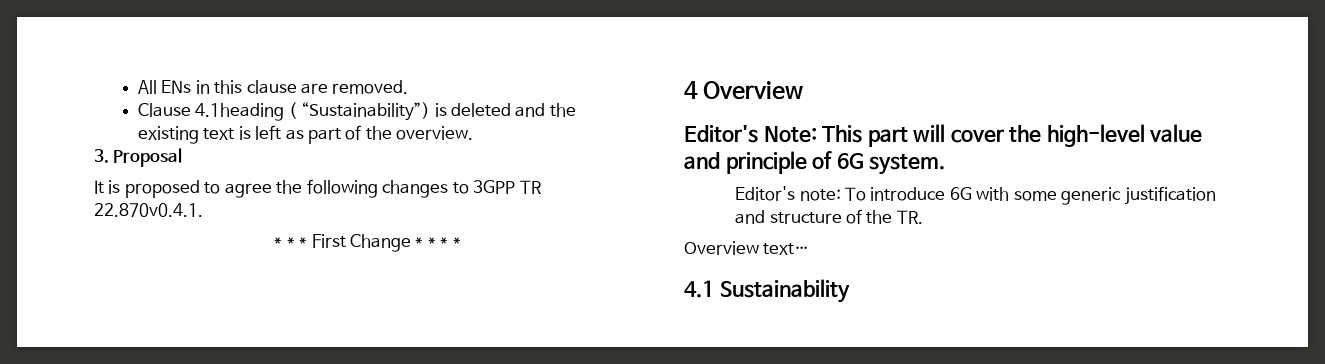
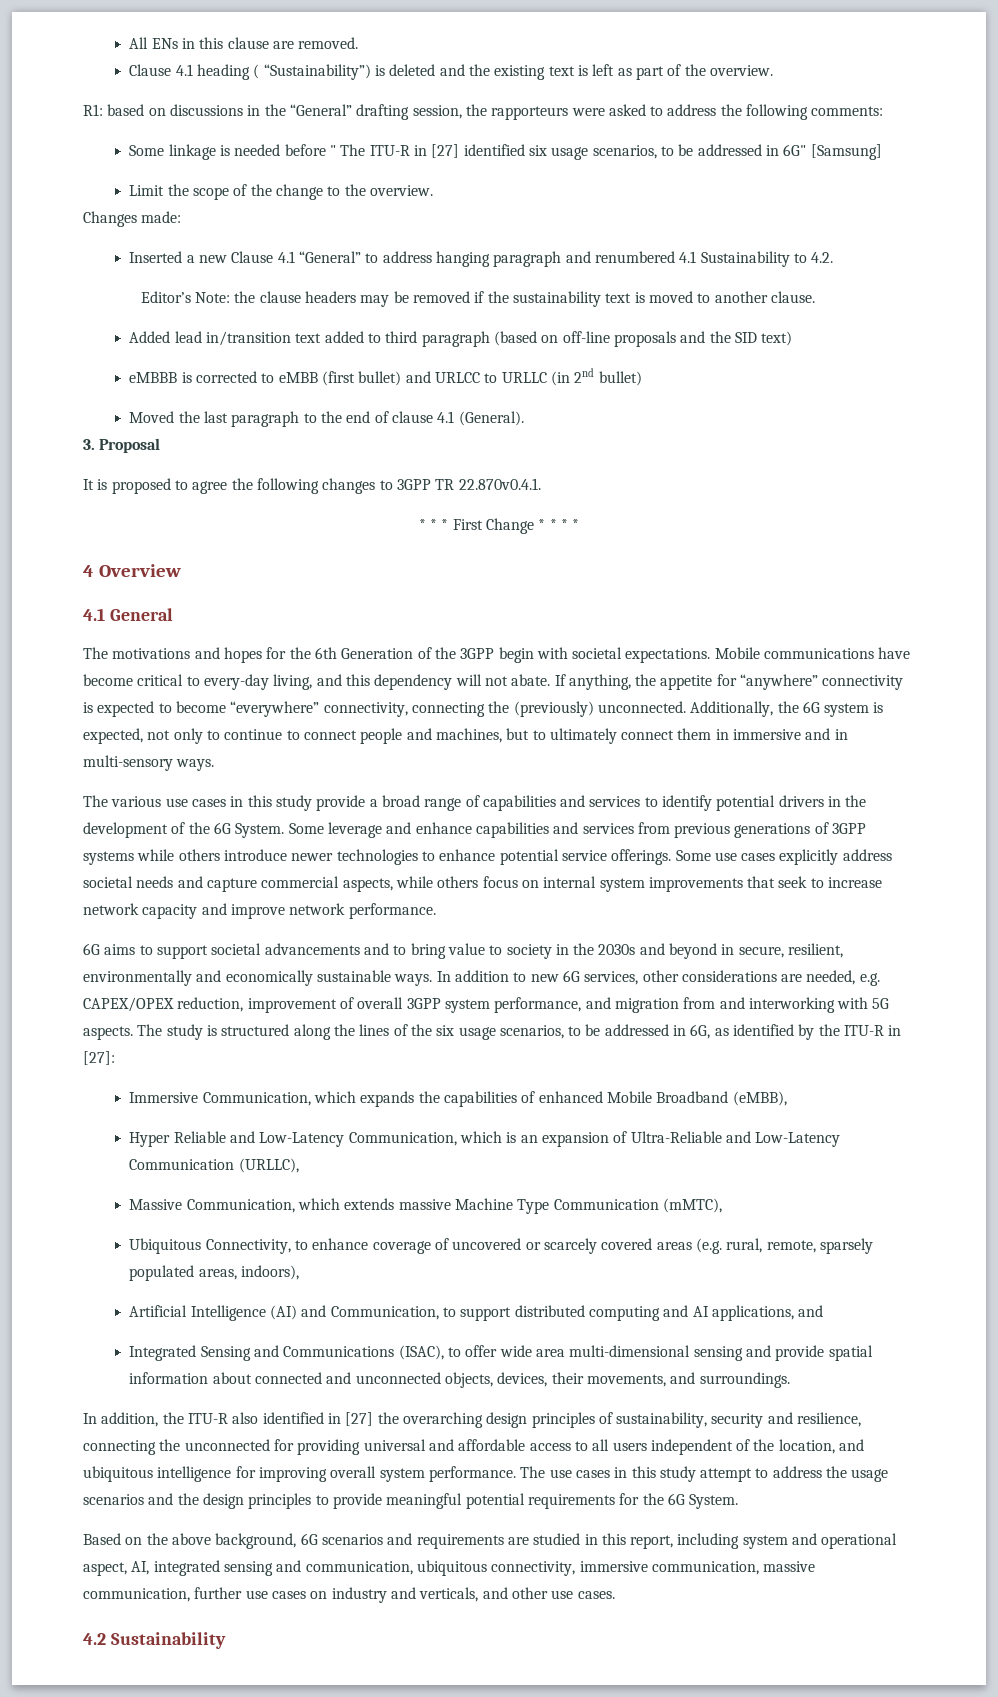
[195,103,285,121] 4.1heading -> [175,64,251,80] 4.1 heading
(474, 133) none -> [83,104,884,120] [129,144,882,160] [129,184,434,200] [83,211,182,227] [129,251,834,267] [140,291,815,307] [129,331,793,347] [129,368,642,386] [129,411,524,427] // R1: based on discussions in the “General” drafting session, the rapporteurs were asked to address the following comments: // Some linkage is needed before " The ITU-R in [27] identified six usage scenarios, to be addressed in 6G" [Samsung] // Limit the scope of the change to the overview. // Changes made: // Inserted a new Clause 4.1 “General” to address hanging paragraph and renumbered 4.1 Sustainability to 4.2. // Editor’s Note: the clause headers may be removed if the sustainability text is moved to another clause. // Added lead in/transition text added to third paragraph (based on off-line proposals and the SID text) // eMBBB is corrected to eMBB (first bullet) and URLCC to URLLC (in 2nd bullet) // Moved the last paragraph to the end of clause 4.1 (General).
[684,124,1203,147] [684,151,946,175] [735,186,1216,205] [735,209,923,224] [684,241,810,255] [684,280,714,298] Editor's Note: This part will cover the high-level value and principle of 6G system. // Editor's note: To introduce 6G with some generic justification and structure of the TR. // Overview text… // 4.1 -> [83,608,173,621] [83,647,911,663] [83,674,904,690] [83,701,884,717] [83,728,848,744] [83,755,215,771] [83,795,867,811] [83,822,867,838] [83,849,892,865] [83,876,883,892] [83,903,436,919] [83,943,844,959] [83,970,880,986] [83,997,890,1013] [83,1024,902,1040] [83,1051,115,1065] [129,1091,787,1107] [129,1131,841,1147] [129,1158,299,1173] [129,1198,723,1214] [129,1238,873,1254] [129,1265,300,1281] [129,1305,824,1321] [129,1345,873,1361] [129,1372,790,1388] [83,1412,862,1428] [83,1439,865,1455] [83,1466,889,1482] [83,1493,739,1509] [83,1533,898,1549] [83,1560,816,1576] [83,1587,615,1603] [83,1633,106,1645] 4.1 General // The motivations and hopes for the 6th Generation of the 3GPP begin with societal expectations. Mobile communications have become critical to every-day living, and this dependency will not abate. If anything, the appetite for “anywhere” connectivity is expected to become “everywhere” connectivity, connecting the (previously) unconnected. Additionally, the 6G system is expected, not only to continue to connect people and machines, but to ultimately connect them in immersive and in multi-sensory ways. // The various use cases in this study provide a broad range of capabilities and services to identify potential drivers in the development of the 6G System. Some leverage and enhance capabilities and services from previous generations of 3GPP systems while others introduce newer technologies to enhance potential service offerings. Some use cases explicitly address societal needs and capture commercial aspects, while others focus on internal system improvements that seek to increase network capacity and improve network performance. // 6G aims to support societal advancements and to bring value to society in the 2030s and beyond in secure, resilient, environmentally and economically sustainable ways. In addition to new 6G services, other considerations are needed, e.g. CAPEX/OPEX reduction, improvement of overall 3GPP system performance, and migration from and interworking with 5G aspects. The study is structured along the lines of the six usage scenarios, to be addressed in 6G, as identified by the ITU-R in [27]: // Immersive Communication, which expands the capabilities of enhanced Mobile Broadband (eMBB), // Hyper Reliable and Low-Latency Communication, which is an expansion of Ultra-Reliable and Low-Latency Communication (URLLC), // Massive Communication, which extends massive Machine Type Communication (mMTC), // Ubiquitous Connectivity, to enhance coverage of uncovered or scarcely covered areas (e.g. rural, remote, sparsely populated areas, indoors), // Artificial Intelligence (AI) and Communication, to support distributed computing and AI applications, and // Integrated Sensing and Communications (ISAC), to offer wide area multi-dimensional sensing and provide spatial information about connected and unconnected objects, devices, their movements, and surroundings. // In addition, the ITU-R also identified in [27] the overarching design principles of sustainability, security and resilience, connecting the unconnected for providing universal and affordable access to all users independent of the location, and ubiquitous intelligence for improving overall system performance. The use cases in this study attempt to address the usage scenarios and the design principles to provide meaningful potential requirements for the 6G System. // Based on the above background, 6G scenarios and requirements are studied in this report, including system and operational aspect, AI, integrated sensing and communication, ubiquitous connectivity, immersive communication, massive communication, further use cases on industry and verticals, and other use cases. // 4.2

